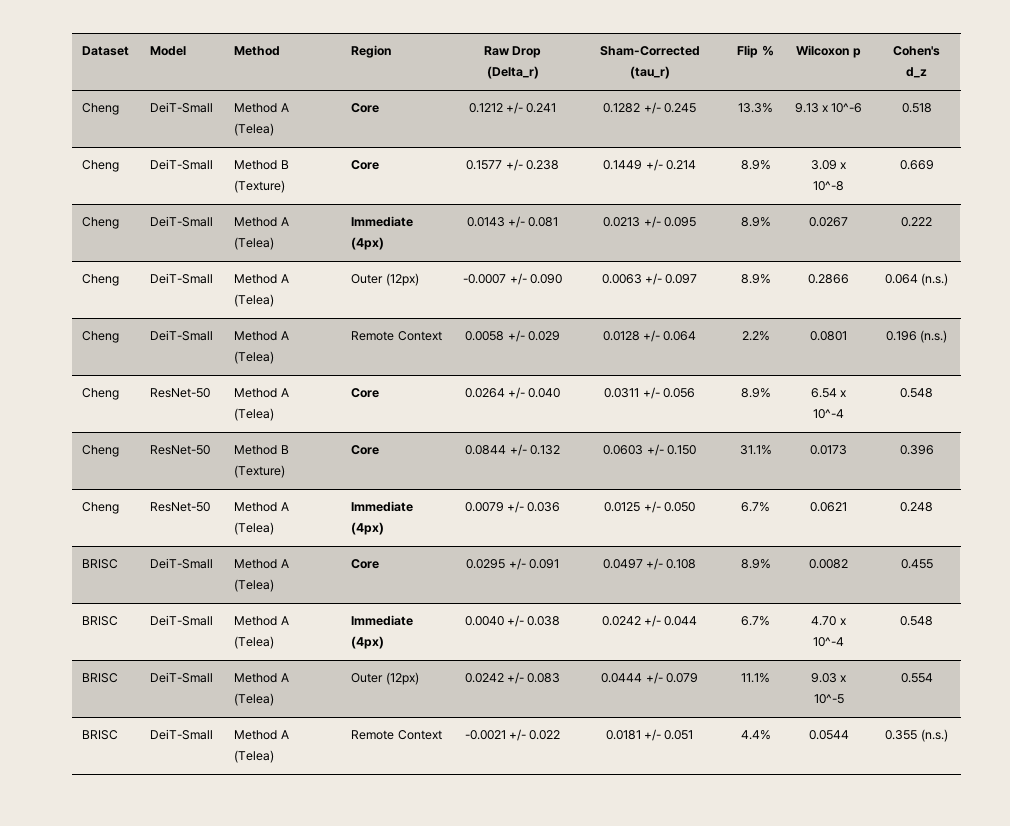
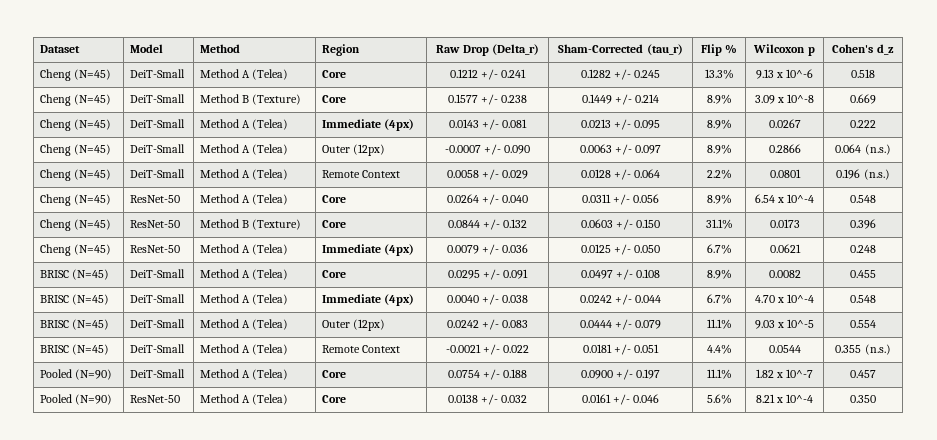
(120, 109) none -> [74,69,112,80] (N=45)
(120, 166) none -> [74,94,112,105] (N=45)
(120, 223) none -> [74,119,112,130] (N=45)
(120, 280) none -> [74,144,112,155] (N=45)
(120, 337) none -> [74,169,112,180] (N=45)
(120, 394) none -> [74,194,112,205] (N=45)
(120, 451) none -> [74,219,112,230] (N=45)
(120, 508) none -> [74,244,112,255] (N=45)
(119, 564) none -> [72,269,110,280] (N=45)
(119, 621) none -> [72,294,110,305] (N=45)
(119, 678) none -> [72,319,110,330] (N=45)
(119, 735) none -> [72,344,110,355] (N=45)
(948, 735) none -> [39,369,113,380] [129,369,185,378] [199,369,289,380] [321,370,346,378] [447,369,528,380] [580,369,661,380] [706,369,732,379] [755,369,814,378] [850,370,876,378] [39,394,113,405] [129,395,180,403] [199,394,289,405] [321,395,346,403] [447,394,528,405] [581,394,660,405] [706,394,732,404] [755,394,814,403] [850,395,876,403] // Pooled (N=90) | DeiT-Small | Method A (Telea) | Core | 0.0754 +/- 0.188 | 0.0900 +/- 0.197 | 11.1% | 1.82 x 10^-7 | 0.457 // Pooled (N=90) | ResNet-50 | Method A (Telea) | Core | 0.0138 +/- 0.032 | 0.0161 +/- 0.046 | 5.6% | 8.21 x 10^-4 | 0.350

